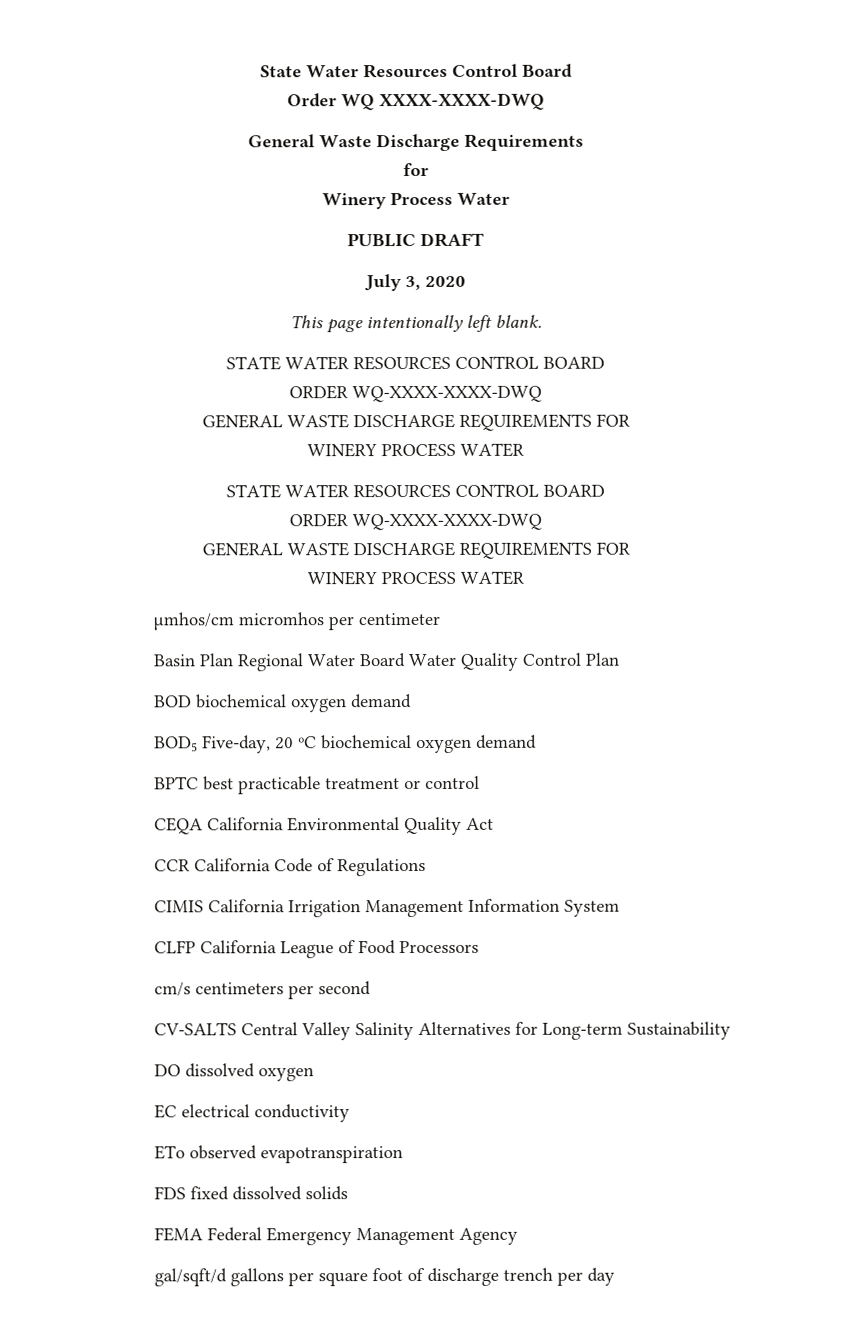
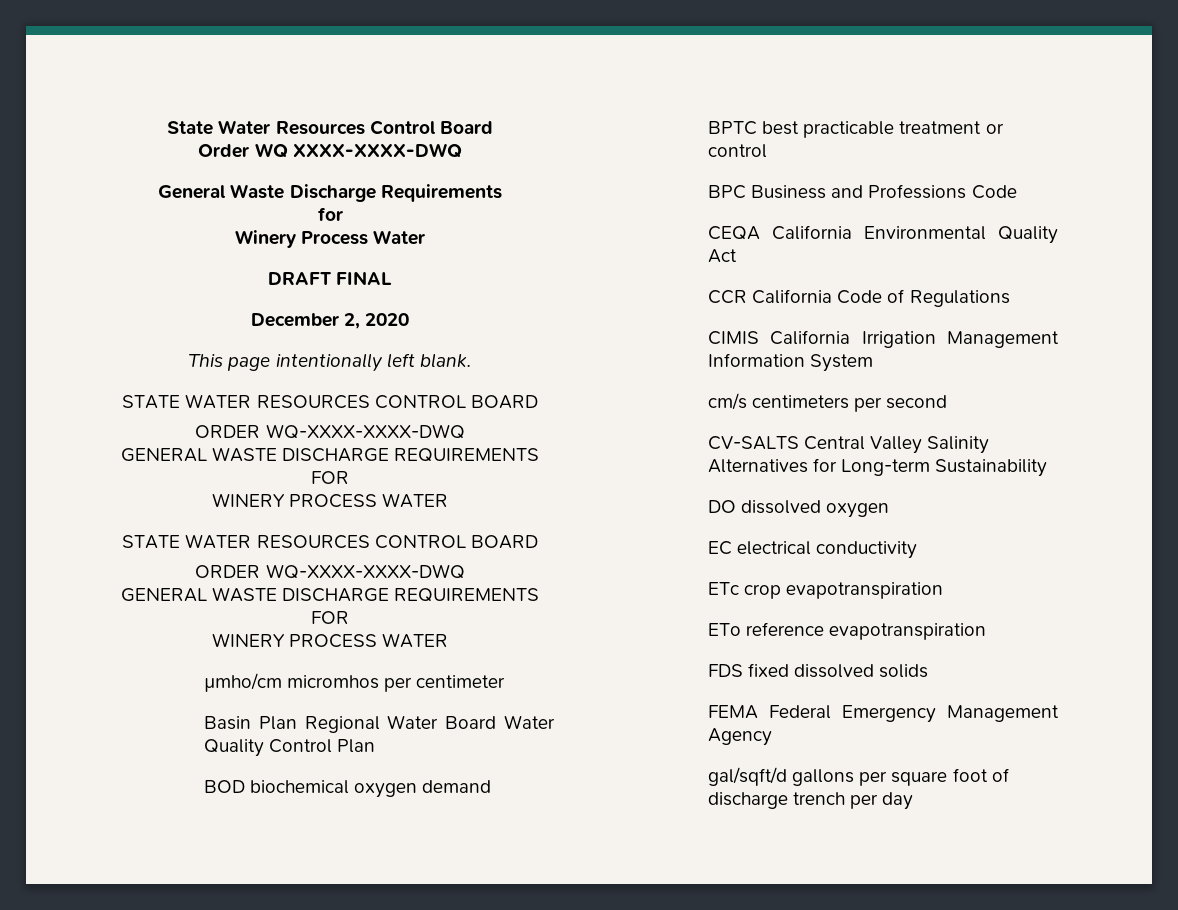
[347,233,416,248] PUBLIC -> (426, 237) none
[363,274,421,292] // July 3, -> [336,271,393,285] [250,313,360,329] FINAL // December 2,
[152,612,234,631] µmhos/cm -> [203,673,282,692] µmho/cm
[153,734,537,754] // BOD5 Five-day, 20 ºC biochemical oxygen demand -> (492, 786) none
(480, 782) none -> [707,184,1017,199] // BPC Business and Professions Code
[153,940,479,959] // CLFP California League of Food Processors -> (874, 363) none
(350, 1113) none -> [707,582,944,599] // ETc crop evapotranspiration
[188,1145,257,1160] observed -> [746,622,825,636] reference

